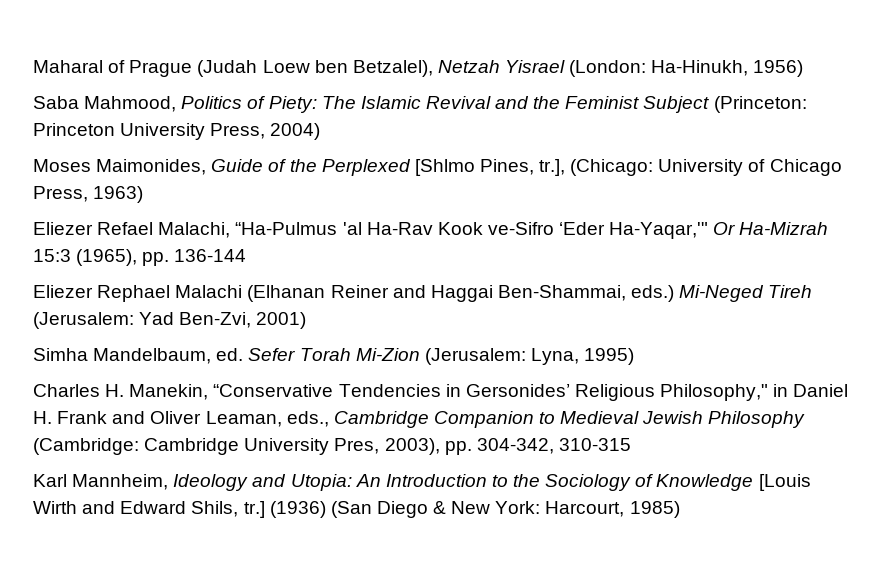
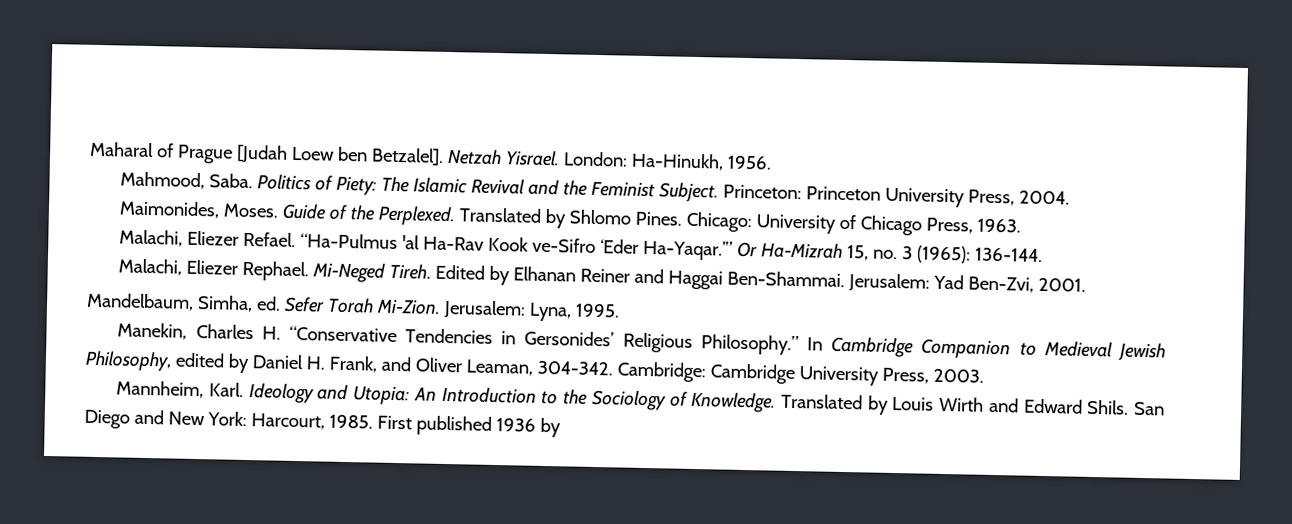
[197,60,258,77] (Judah -> [235,144,288,164] [Judah
[352,60,804,77] [33,96,177,112] Betzalel), Netzah Yisrael (London: Ha-Hinukh, 1956) // Saba Mahmood, -> [370,147,772,171] [120,171,254,190] Betzalel]. Netzah Yisrael. London: Ha-Hinukh, 1956. // Mahmood, Saba.
[643,96,807,113] Subject (Princeton: -> [659,182,803,203] Subject. Princeton:
[270,123,321,140] [33,159,842,176] [33,186,144,203] [33,222,231,238] 2004) // Moses Maimonides, Guide of the Perplexed [Shlmo Pines, tr.], (Chicago: University of Chicago Press, 1963) // Eliezer Refael Malachi, -> [1019,190,1071,205] [119,200,1022,236] [119,229,297,247] 2004. // Maimonides, Moses. Guide of the Perplexed. Translated by Shlomo Pines. Chicago: University of Chicago Press, 1963. // Malachi, Eliezer Refael.
[609,222,709,239] Ha-Yaqar,'" -> [643,239,734,261] Ha-Yaqar.’”
[33,249,247,266] [33,285,813,302] [33,312,307,329] [33,348,635,365] 15:3 (1965), pp. 136-144 // Eliezer Rephael Malachi (Elhanan Reiner and Haggai Ben-Shammai, eds.) Mi-Neged Tireh (Jerusalem: Yad Ben-Zvi, 2001) // Simha Mandelbaum, ed. Sefer Torah Mi-Zion (Jerusalem: Lyna, 1995) // -> [847,245,1044,264] [118,258,1087,293] [86,292,620,322] [117,322,188,340] 15, no. 3 (1965): 136-144. // Malachi, Eliezer Rephael. Mi-Neged Tireh. Edited by Elhanan Reiner and Haggai Ben-Shammai. Jerusalem: Yad Ben-Zvi, 2001. // Mandelbaum, Simha, ed. Sefer Torah Mi-Zion. Jerusalem: Lyna, 1995. // Manekin,
[129,384,209,400] Manekin, -> (281, 333) none
[660,384,849,401] [33,411,329,427] Philosophy," in Daniel H. Frank and Oliver Leaman, eds., -> [700,334,824,356] Philosophy.” In
[708,411,806,428] [33,438,631,455] [33,474,169,490] Philosophy (Cambridge: Cambridge University Pres, 2003), pp. 304-342, 310-315 // Karl Mannheim, -> [85,350,984,386] [116,380,245,399] Philosophy, edited by Daniel H. Frank, and Oliver Leaman, 304-342. Cambridge: Cambridge University Press, 2003. // Mannheim, Karl.
[656,474,811,491] [33,501,680,518] Knowledge [Louis Wirth and Edward Shils, tr.] (1936) (San Diego & New York: Harcourt, 1985) -> [691,391,1166,416] [84,409,561,438] Knowledge. Translated by Louis Wirth and Edward Shils. San Diego and New York: Harcourt, 1985. First published 1936 by

